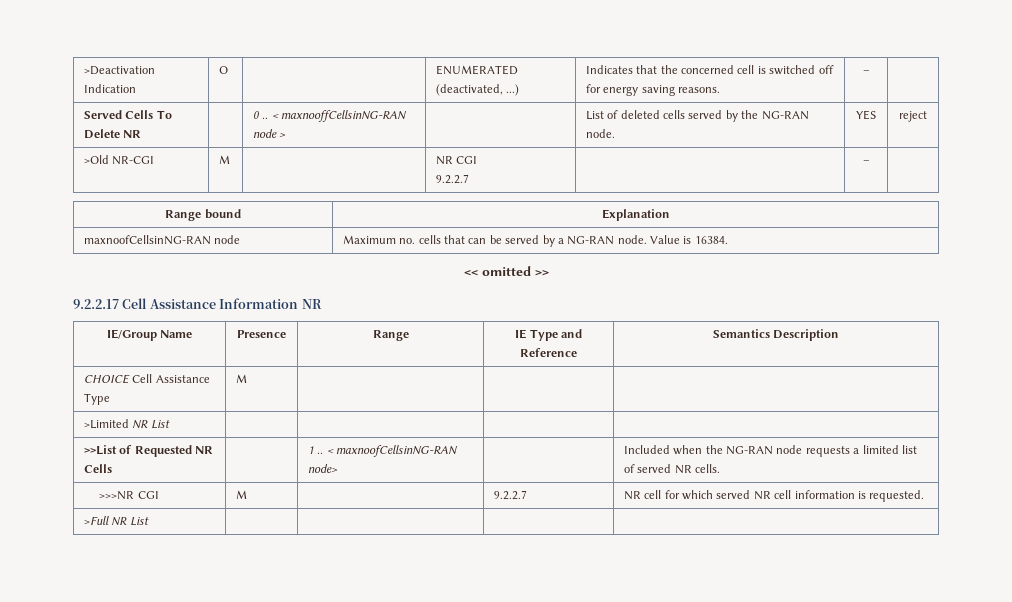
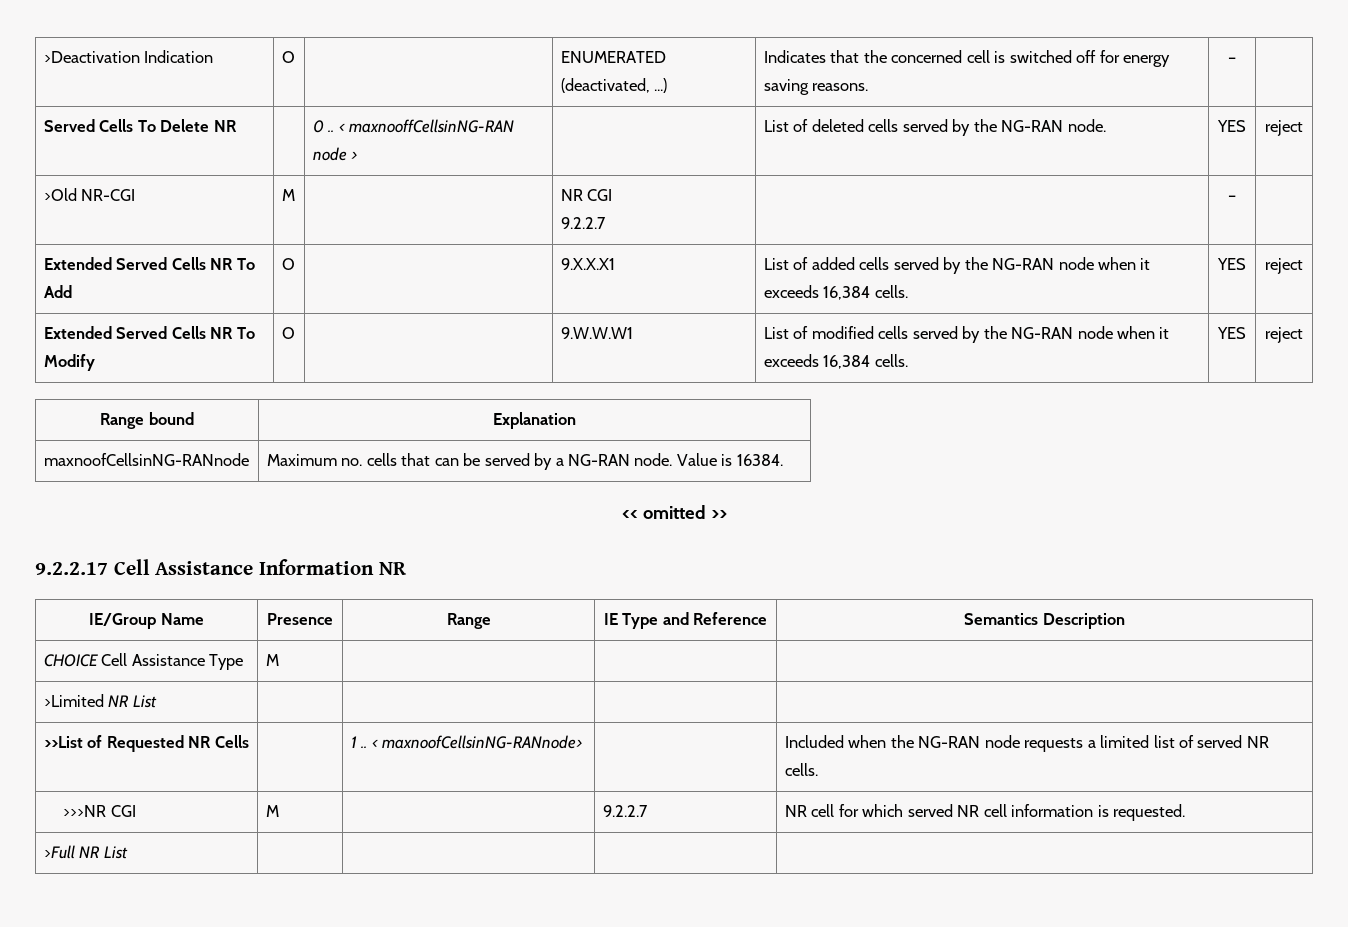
(870, 162) none -> [43,257,255,270] [43,285,72,298] [281,258,295,270] [560,258,615,270] [763,257,1151,274] [763,285,908,300] [1217,258,1246,270] [1265,258,1303,274] [43,326,255,339] [43,354,95,371] [281,327,295,339] [560,327,633,339] [763,326,1170,343] [763,354,908,369] [1217,327,1246,339] [1265,327,1303,343] // Extended Served Cells NR To Add | O | | 9.X.X.X1 | List of added cells served by the NG-RAN node when it exceeds 16,384 cells. | YES | reject // Extended Served Cells NR To Modify | O | | 9.W.W.W1 | List of modified cells served by the NG-RAN node when it exceeds 16,384 cells. | YES | reject
[83,235,241,245] maxnoofCellsinNG-RAN node -> [43,453,249,466] maxnoofCellsinNG-RANnode
[336,445,459,457] [307,464,338,473] maxnoofCellsinNG-RAN node> -> [382,735,583,749] maxnoofCellsinNG-RANnode>

